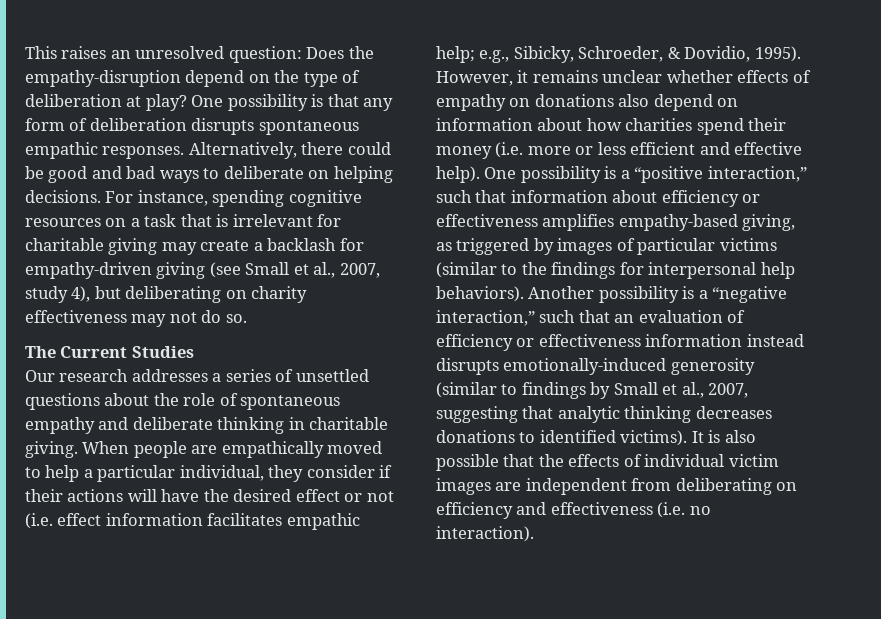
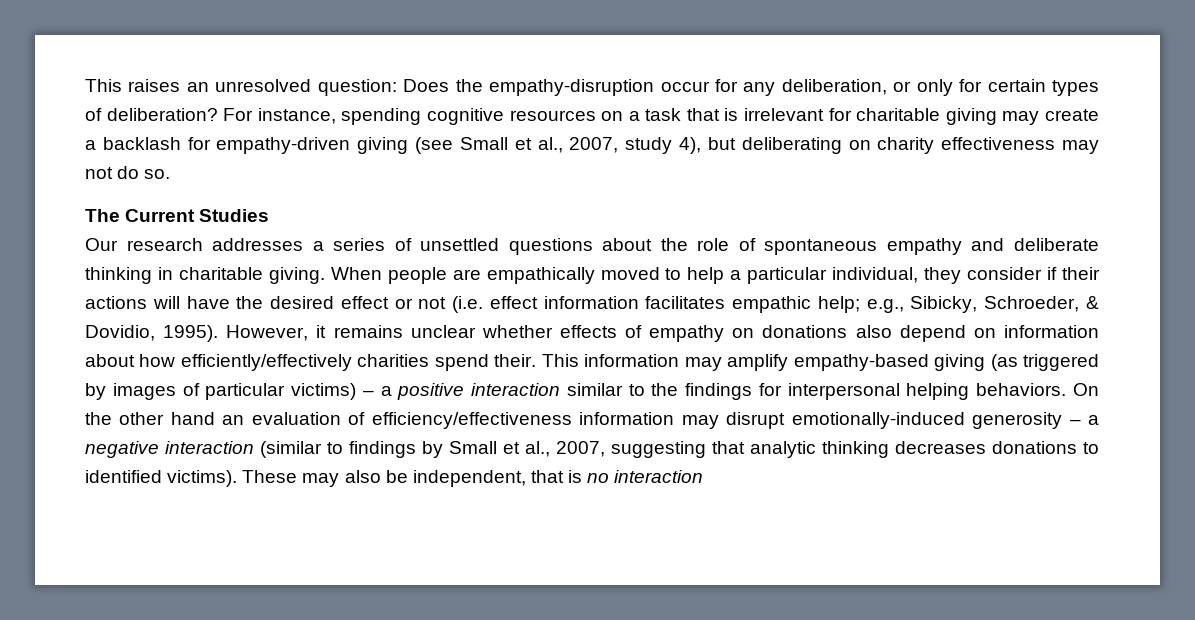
[185,70,361,87] [25,94,394,111] [25,118,359,135] [25,142,391,159] [25,166,393,183] [25,190,101,203] depend on the type of deliberation at play? One possibility is that any form of deliberation disrupts spontaneous empathic responses. Alternatively, there could be good and bad ways to deliberate on helping decisions. -> [660,79,1099,96] [85,108,218,121] occur for any deliberation, or only for certain types of deliberation?
(622, 124) none -> [180,354,352,371] efficiently/effectively
[748,118,787,131] [436,142,803,159] [436,166,807,183] [436,190,761,207] [436,214,796,231] [436,242,452,251] their money (i.e. more or less efficient and effective help). One possibility is a “positive interaction,” such that information about efficiency or effectiveness amplifies empathy-based giving, as -> [494,354,1018,371] their. This information may amplify empathy-based giving (as
[719,238,777,251] [436,262,497,278] victims (similar -> [291,383,623,400] victims) – a positive interaction similar
[760,262,795,279] [436,286,788,303] [436,310,746,326] [436,334,804,351] [436,358,755,375] help behaviors). Another possibility is a “negative interaction,” such that an evaluation of efficiency or effectiveness information instead disrupts emotionally-induced generosity -> [906,383,1099,400] [85,412,1099,429] [85,441,254,458] helping behaviors. On the other hand an evaluation of efficiency/effectiveness information may disrupt emotionally-induced generosity – a negative interaction
[691,430,756,443] [436,454,779,471] [436,478,798,495] [436,502,711,519] [436,526,534,542] It is also possible that the effects of individual victim images are independent from deliberating on efficiency and effectiveness (i.e. no interaction). -> [242,470,704,487] These may also be independent, that is no interaction

